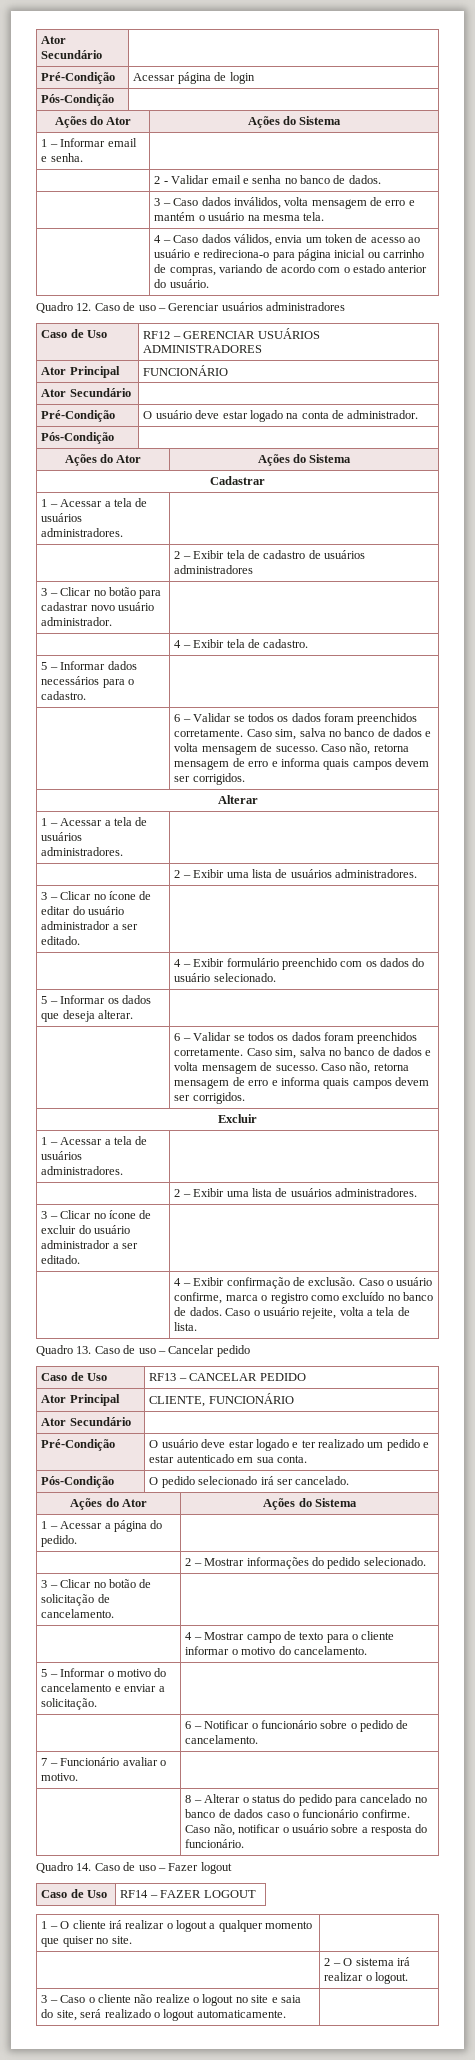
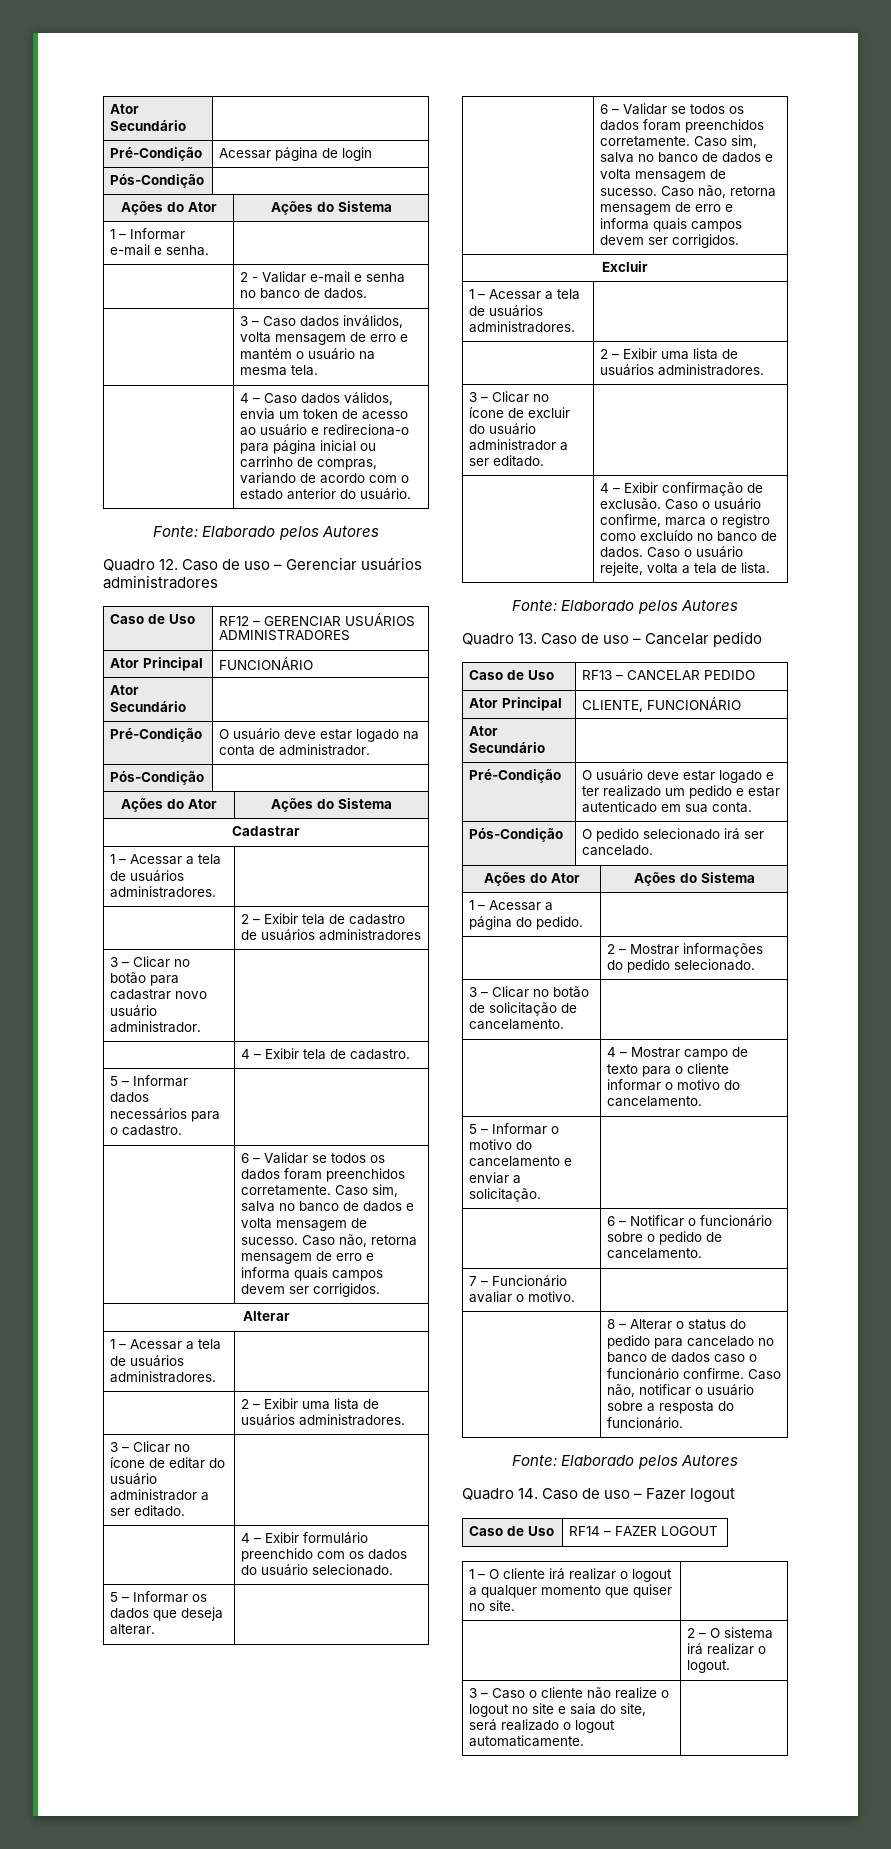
[107,138,137,147] email -> [109,244,150,256] e-mail
[211,175,241,184] email -> [309,271,350,283] e-mail
(209, 283) none -> [153,526,379,540] // Fonte: Elaborado pelos Autores
(198, 1326) none -> [512,600,738,614] // Fonte: Elaborado pelos Autores
(245, 1843) none -> [512,1455,738,1469] // Fonte: Elaborado pelos Autores

